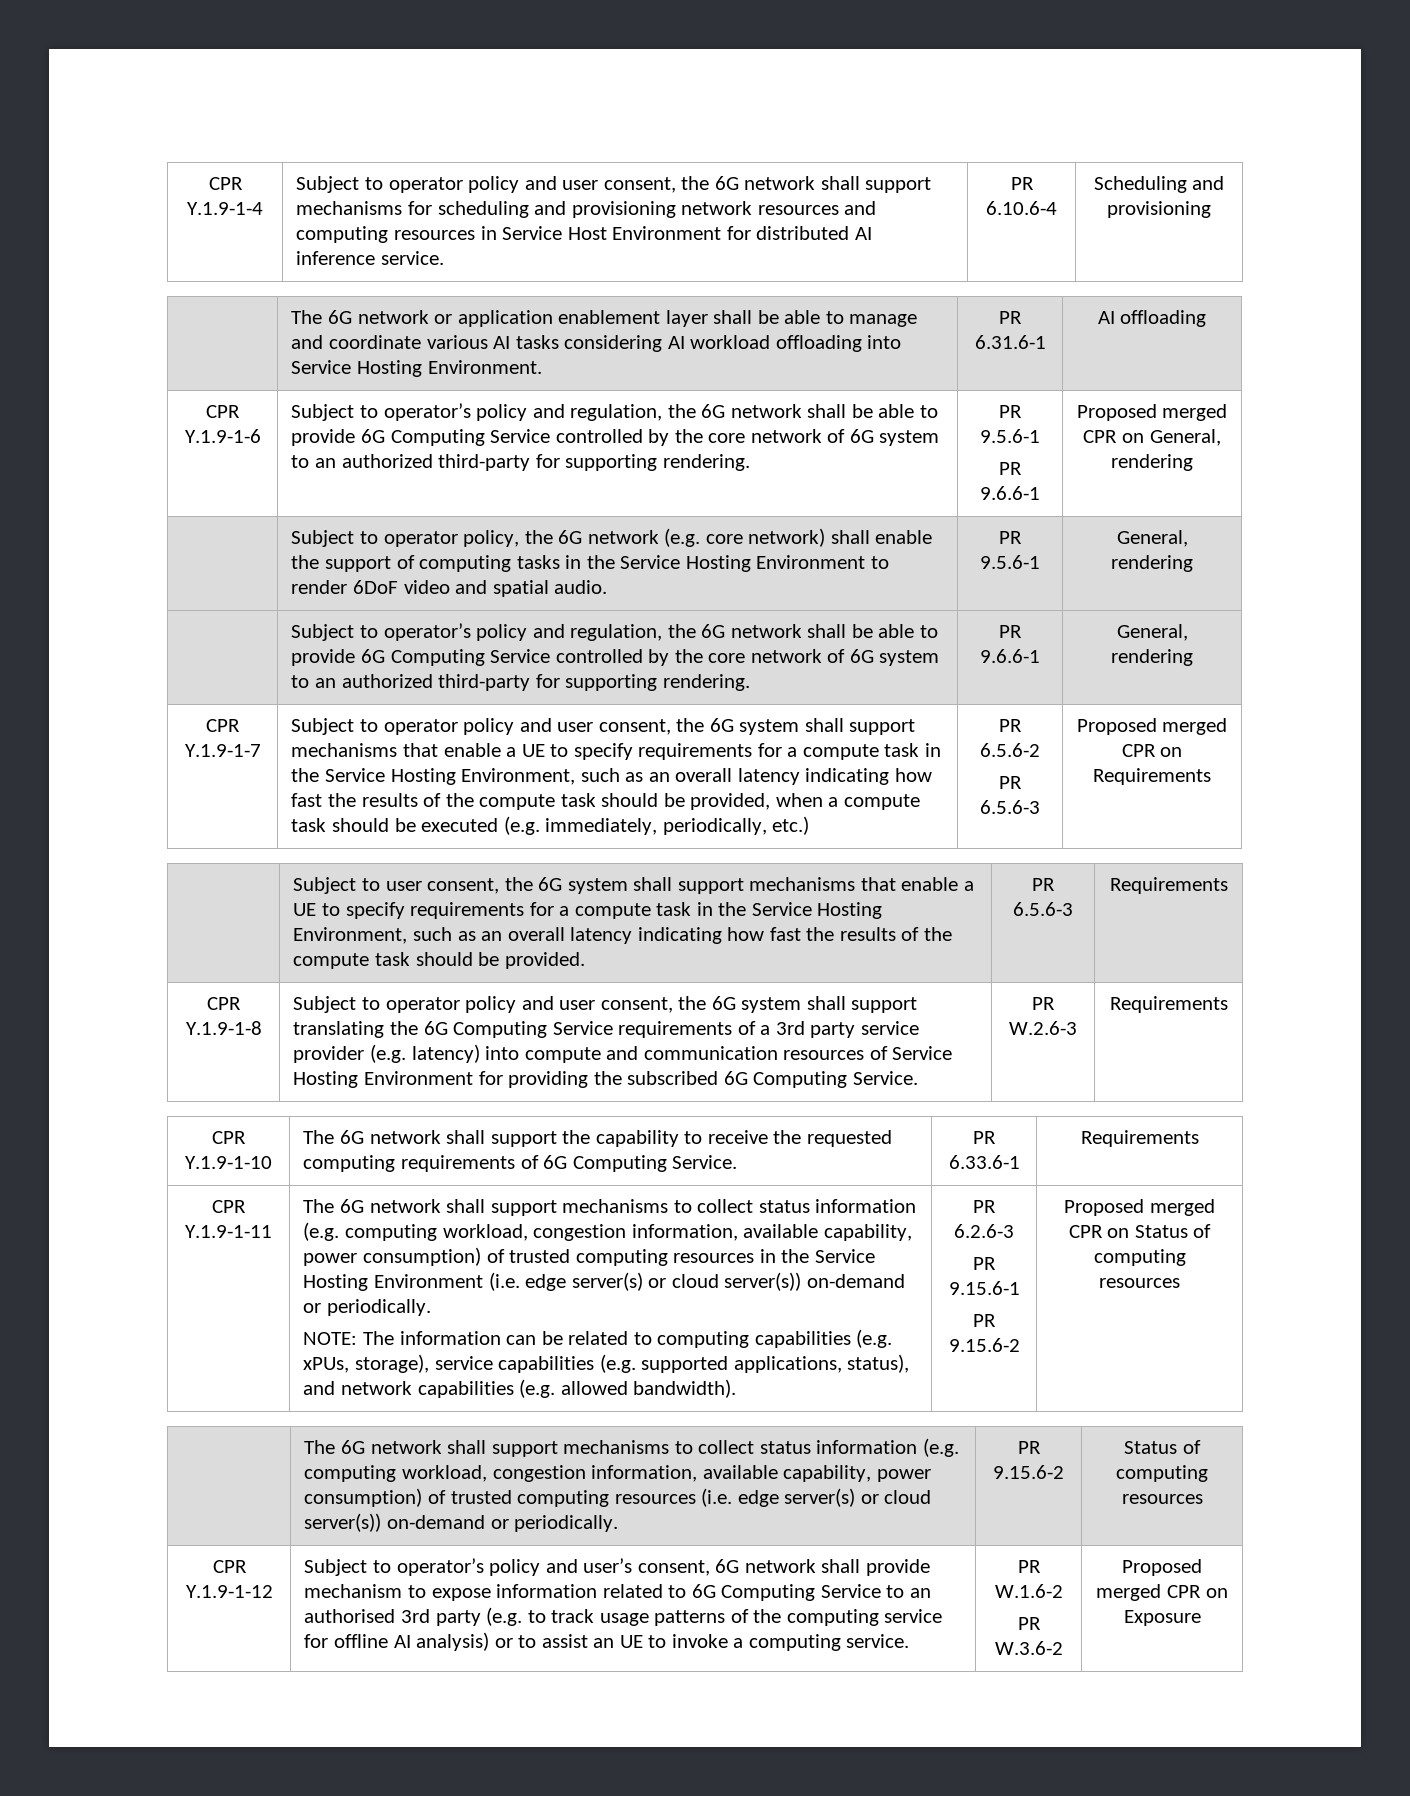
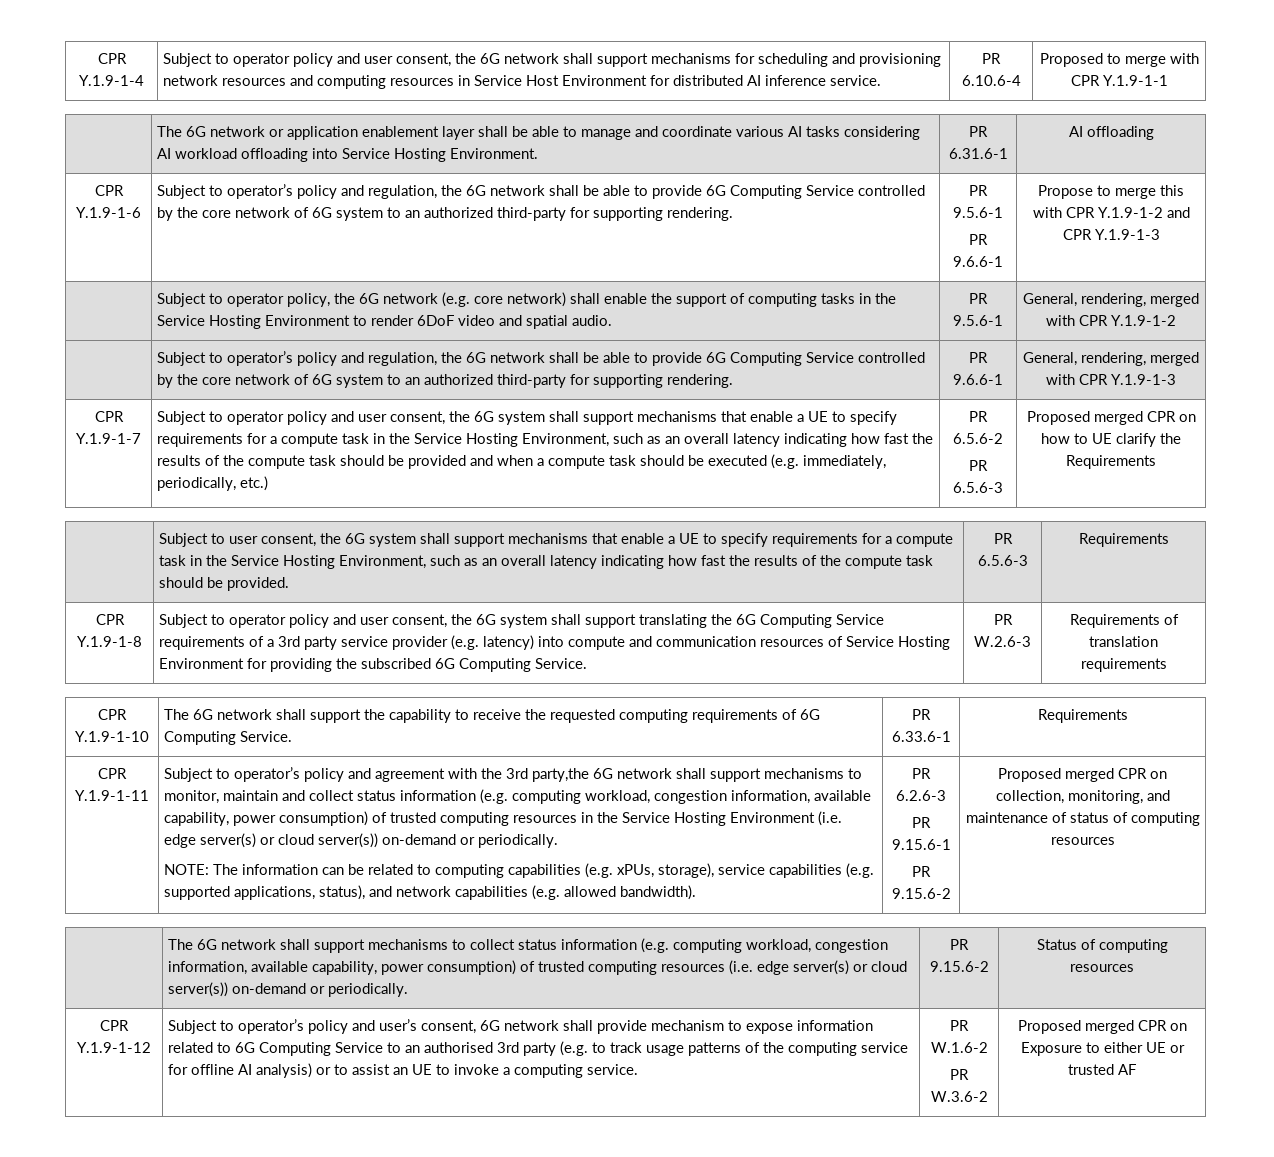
[1093,176,1225,193] [1107,201,1211,218] Scheduling and provisioning -> [1039,53,1199,67] [1070,75,1168,86] Proposed to merge with CPR Y.1.9-1-1
[1076,404,1228,421] [1083,429,1221,446] [1111,454,1193,471] Proposed merged CPR on General, rendering -> [1038,185,1184,199] [1032,207,1190,218] [1062,229,1160,240] Propose to merge this with CPR Y.1.9-1-2 and CPR Y.1.9-1-3
[1111,555,1193,572] rendering -> [1081,293,1199,307] [1046,315,1176,326] rendering, merged with CPR Y.1.9-1-2
[1111,649,1193,666] rendering -> [1081,352,1199,366] [1046,374,1176,385] rendering, merged with CPR Y.1.9-1-3
[690,793,771,810] provided, -> [408,455,494,469] provided and
(1183, 752) none -> [1041,433,1181,447] how to UE clarify the
(1228, 1004) none -> [1163,614,1179,625] [1089,636,1158,647] [1080,658,1167,672] of translation requirements
[303,1199,692,1216] The 6G network shall support mechanisms to -> [164,767,863,782] [164,790,306,804] Subject to operator’s policy and agreement with the 3rd party,the 6G network shall support mechanisms to monitor, maintain and
[1134,1225,1188,1238] Status -> [995,790,1170,804] [965,812,1109,823] collection, monitoring, and maintenance of status
(1201, 1618) none -> [1085,1042,1185,1053] [1068,1064,1136,1075] to either UE or trusted AF

